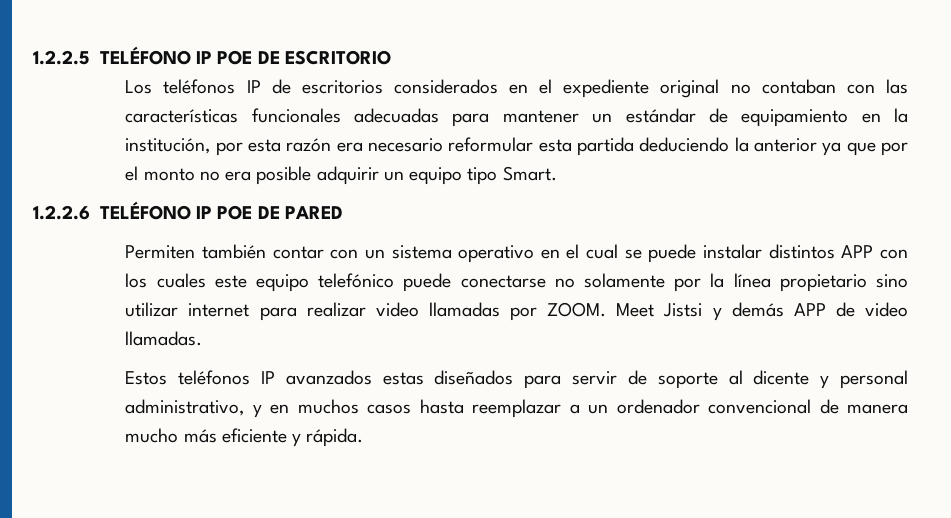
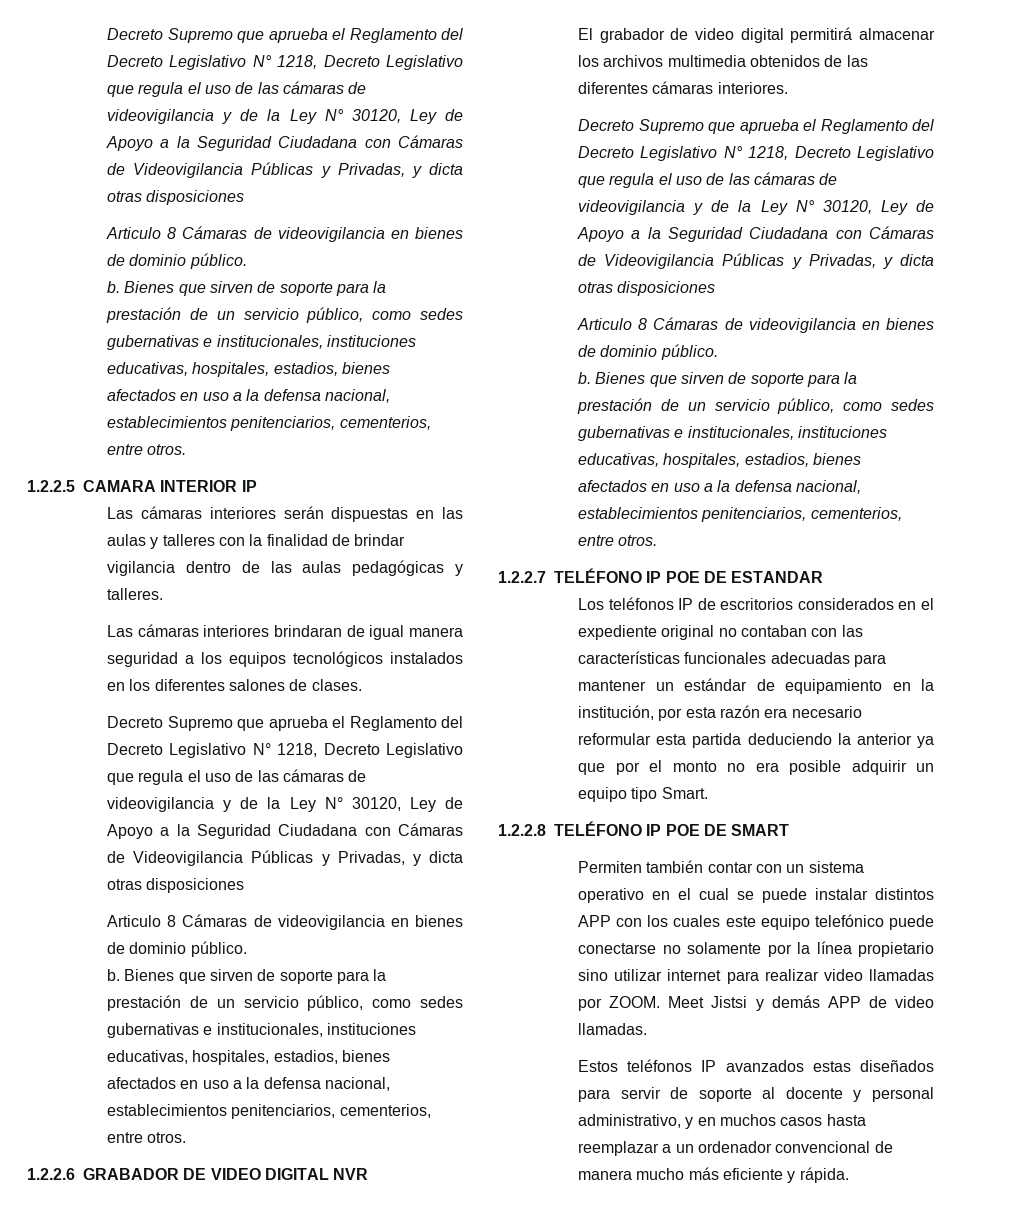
[33,46,391,65] 1.2.2.5 TELÉFONO IP POE DE ESCRITORIO -> [107,28,464,43] [107,55,464,70] [107,81,367,97] [107,109,464,124] [106,135,463,151] [107,162,464,178] [107,190,245,205] [106,226,464,242] [107,253,247,269] [107,281,387,296] [106,307,463,323] [107,335,417,350] [107,362,391,377] [107,389,391,403] [107,416,431,431] [107,444,187,455] [27,480,257,492] [107,506,463,522] [107,534,406,549] [107,560,463,576] [107,588,164,600] [107,624,464,640] [107,651,464,667] [107,679,362,691] [107,716,464,731] [107,743,464,758] [107,769,367,785] [107,797,464,812] [107,823,463,839] [107,850,464,866] [107,878,245,893] [107,914,464,930] [107,941,247,957] [107,969,387,984] [107,995,463,1011] [107,1023,417,1038] [107,1050,391,1065] [107,1077,391,1091] [107,1104,431,1119] [107,1132,187,1143] [27,1168,369,1180] [578,27,936,43] [578,55,868,67] [578,81,788,94] [578,119,934,134] [578,146,934,161] [578,172,838,188] [578,200,935,215] [577,226,934,242] [578,253,935,269] [578,281,716,296] [577,317,935,333] [578,344,718,360] [578,372,858,387] [577,398,934,414] [578,426,888,441] [578,453,862,468] [578,480,862,494] [578,507,902,522] [578,535,658,546] [498,568,824,583] Decreto Supremo que aprueba el Reglamento del Decreto Legislativo N° 1218, Decreto Legislativo que regula el uso de las cámaras de videovigilancia y de la Ley N° 30120, Ley de Apoyo a la Seguridad Ciudadana con Cámaras de Videovigilancia Públicas y Privadas, y dicta otras disposiciones // Articulo 8 Cámaras de videovigilancia en bienes de dominio público. // b. Bienes que sirven de soporte para la prestación de un servicio público, como sedes gubernativas e institucionales, instituciones educativas, hospitales, estadios, bienes afectados en uso a la defensa nacional, establecimientos penitenciarios, cementerios, entre otros. // 1.2.2.5 CAMARA INTERIOR IP // Las cámaras interiores serán dispuestas en las aulas y talleres con la finalidad de brindar vigilancia dentro de las aulas pedagógicas y talleres. // Las cámaras interiores brindaran de igual manera seguridad a los equipos tecnológicos instalados en los diferentes salones de clases. // Decreto Supremo que aprueba el Reglamento del Decreto Legislativo N° 1218, Decreto Legislativo que regula el uso de las cámaras de videovigilancia y de la Ley N° 30120, Ley de Apoyo a la Seguridad Ciudadana con Cámaras de Videovigilancia Públicas y Privadas, y dicta otras disposiciones // Articulo 8 Cámaras de videovigilancia en bienes de dominio público. // b. Bienes que sirven de soporte para la prestación de un servicio público, como sedes gubernativas e institucionales, instituciones educativas, hospitales, estadios, bienes afectados en uso a la defensa nacional, establecimientos penitenciarios, cementerios, entre otros. // 1.2.2.6 GRABADOR DE VIDEO DIGITAL NVR // El grabador de video digital permitirá almacenar los archivos multimedia obtenidos de las diferentes cámaras interiores. // Decreto Supremo que aprueba el Reglamento del Decreto Legislativo N° 1218, Decreto Legislativo que regula el uso de las cámaras de videovigilancia y de la Ley N° 30120, Ley de Apoyo a la Seguridad Ciudadana con Cámaras de Videovigilancia Públicas y Privadas, y dicta otras disposiciones // Articulo 8 Cámaras de videovigilancia en bienes de dominio público. // b. Bienes que sirven de soporte para la prestación de un servicio público, como sedes gubernativas e institucionales, instituciones educativas, hospitales, estadios, bienes afectados en uso a la defensa nacional, establecimientos penitenciarios, cementerios, entre otros. // 1.2.2.7 TELÉFONO IP POE DE ESTANDAR
[33,201,343,220] 1.2.2.6 TELÉFONO IP POE DE PARED -> [498,821,790,836] 1.2.2.8 TELÉFONO IP POE DE SMART
[753,370,810,385] dicente -> [785,1087,843,1099] docente

